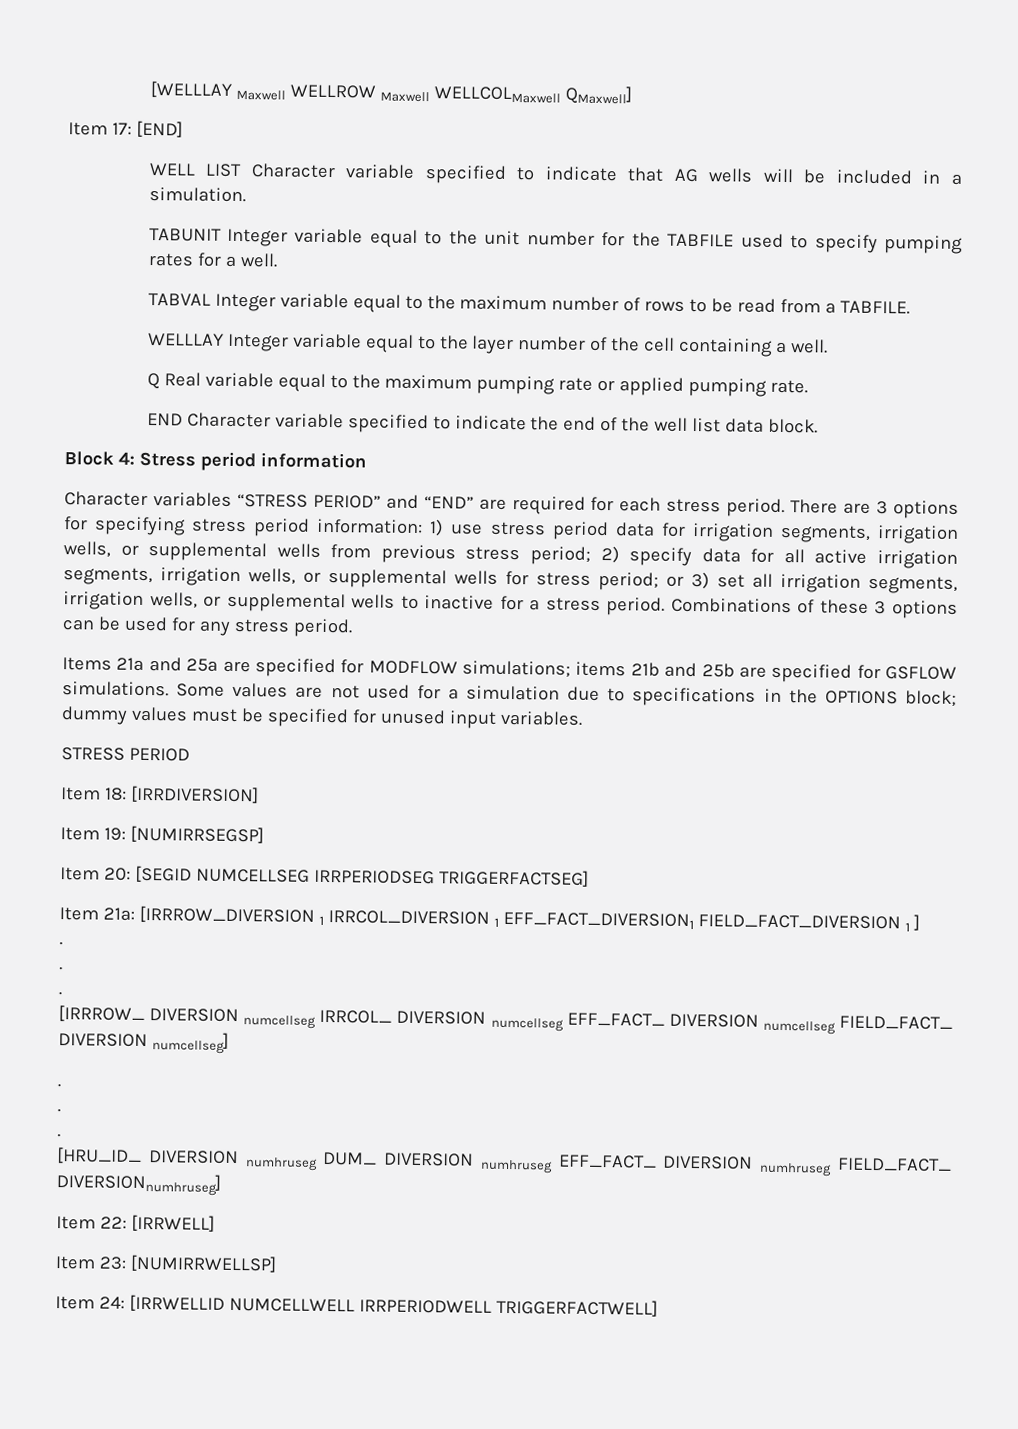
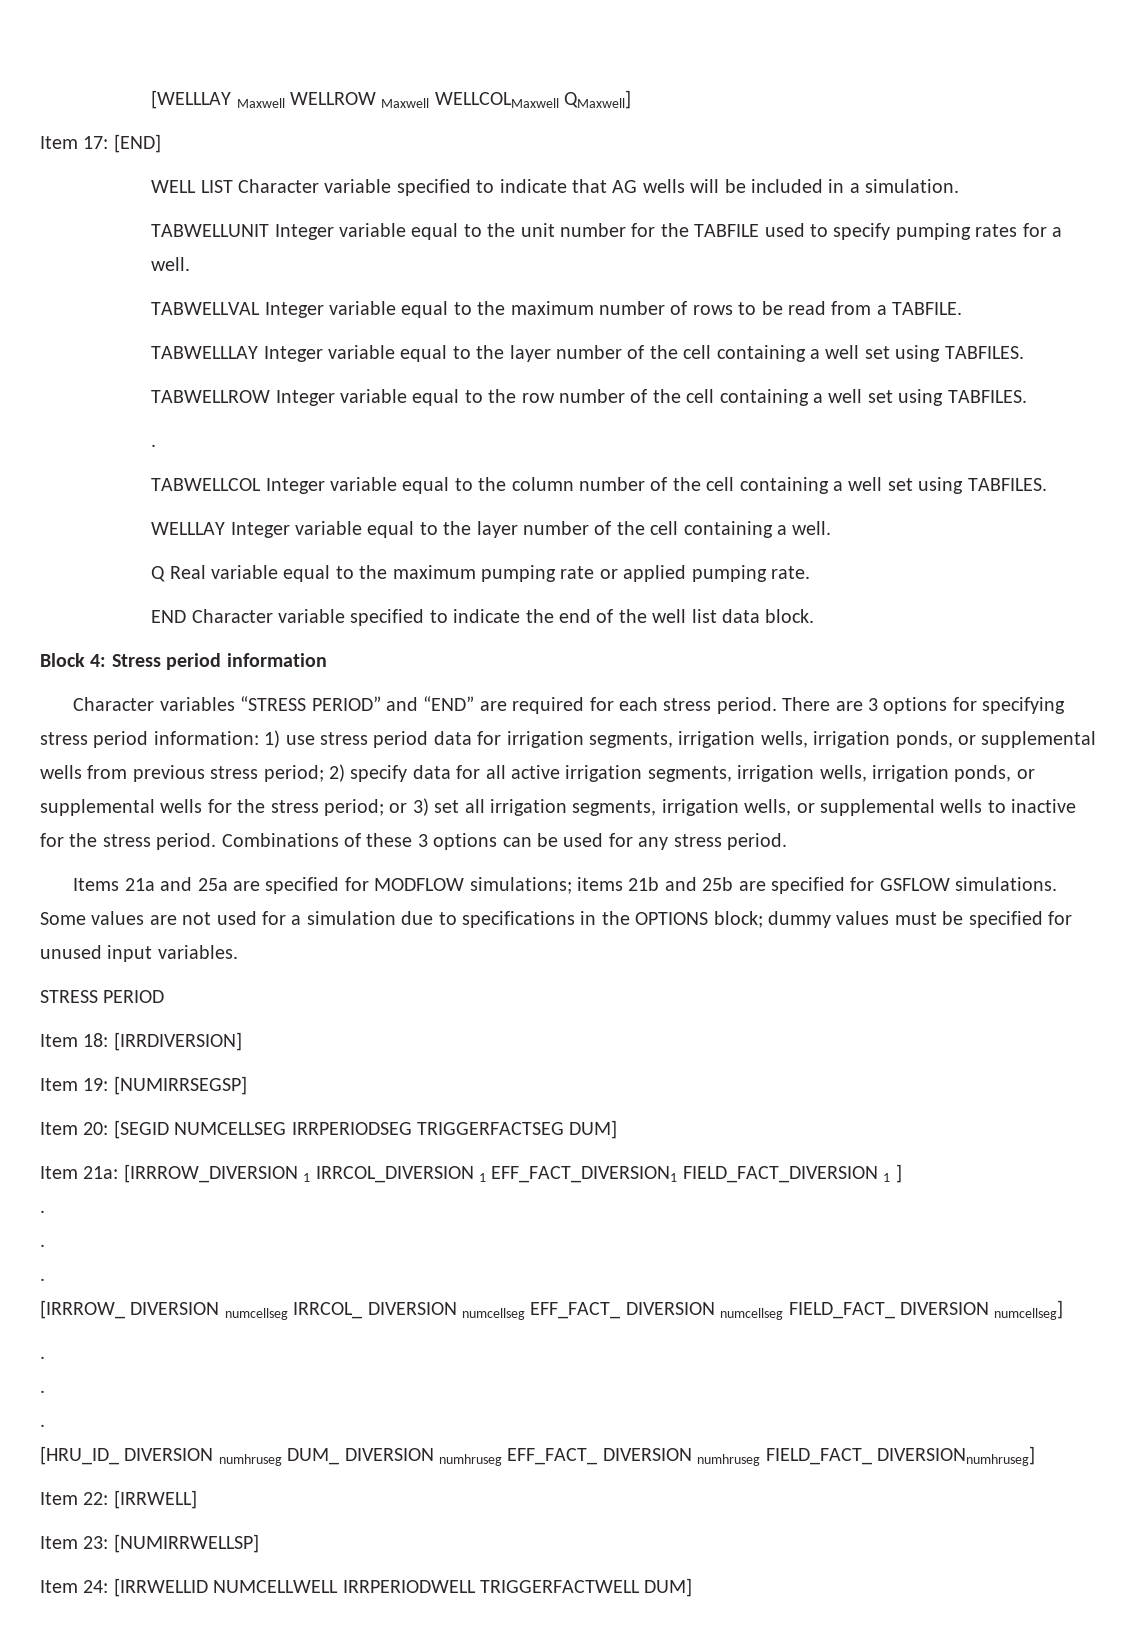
[148,228,222,242] TABUNIT -> [151,224,270,237] TABWELLUNIT
[147,293,211,306] TABVAL -> [151,302,261,315] TABWELLVAL
(911, 307) none -> [151,345,1024,362] [151,389,1027,406] [151,444,157,447] [151,477,1047,494] // TABWELLLAY Integer variable equal to the layer number of the cell containing a well set using TABFILES. // TABWELLROW Integer variable equal to the row number of the cell containing a well set using TABFILES. // . // TABWELLCOL Integer variable equal to the column number of the cell containing a well set using TABFILES.
(111, 549) none -> [813,731,953,748] irrigation ponds,
(296, 576) none -> [871,765,1012,782] irrigation ponds,
(529, 578) none -> [237,799,266,813] the
[529,599,541,611] a -> [69,833,98,847] the
[438,869,589,887] TRIGGERFACTSEG] -> [417,1120,618,1139] TRIGGERFACTSEG DUM]
[495,1298,658,1317] TRIGGERFACTWELL] -> [480,1578,693,1597] TRIGGERFACTWELL DUM]

